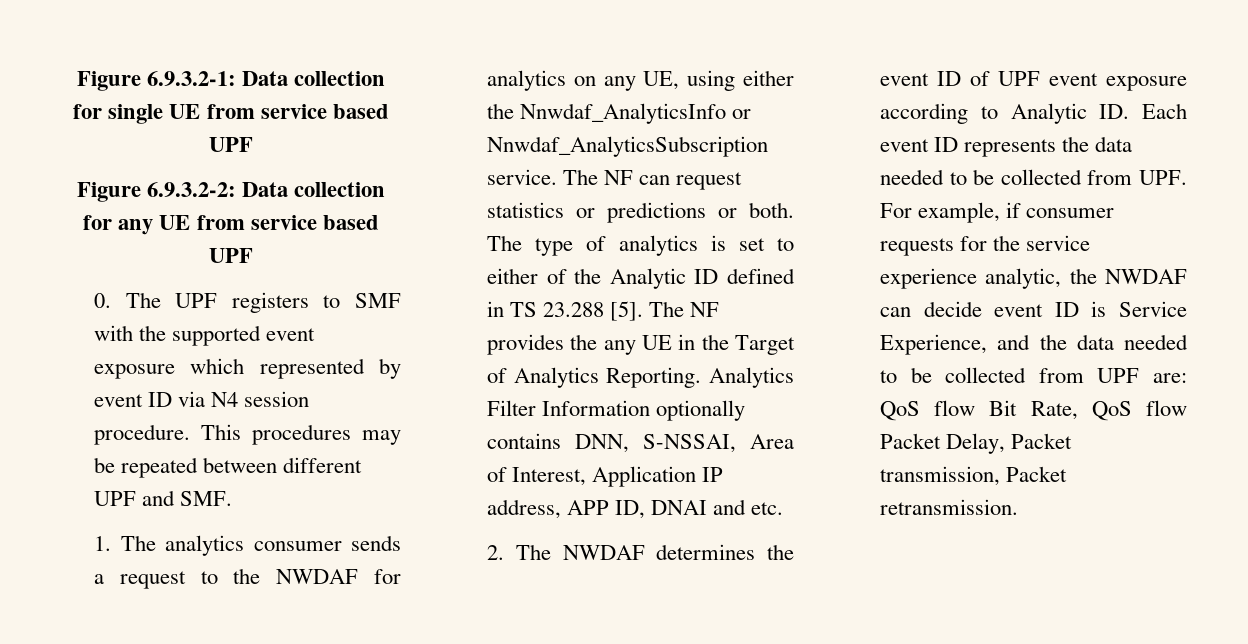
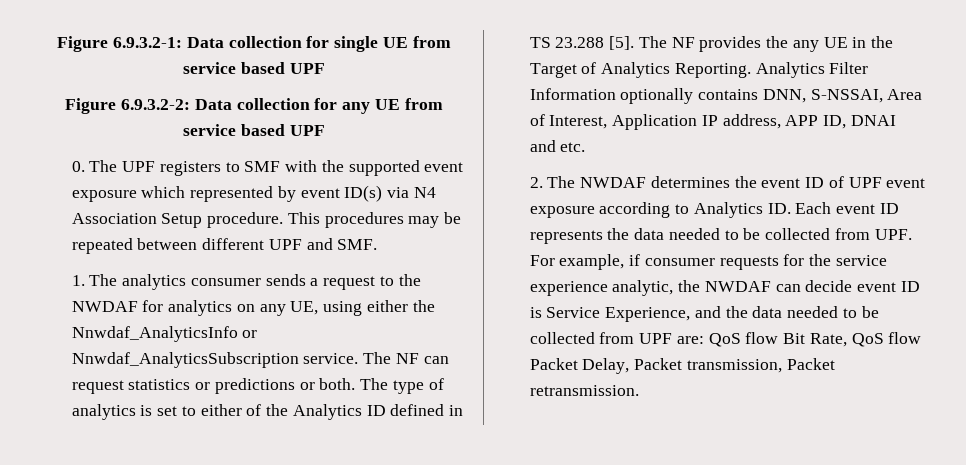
[148,392,173,407] ID -> [344,185,383,202] ID(s)
[244,391,310,407] session -> [71,213,203,228] Association Setup
[609,268,686,289] Analytic -> [292,404,362,420] Analytics
[1010,103,1087,124] Analytic -> [693,202,763,218] Analytics

